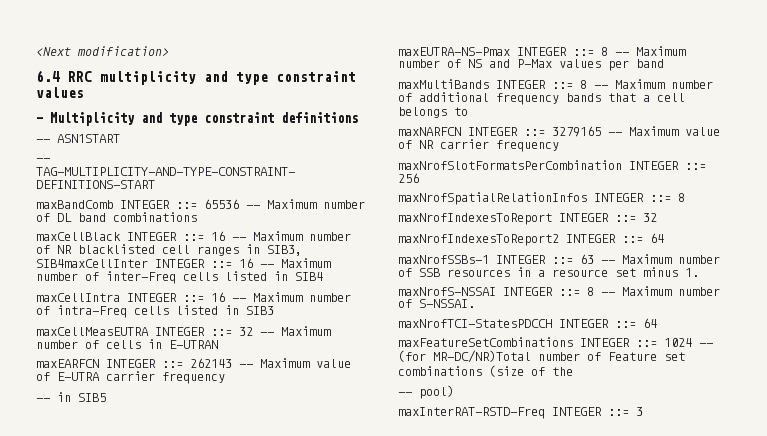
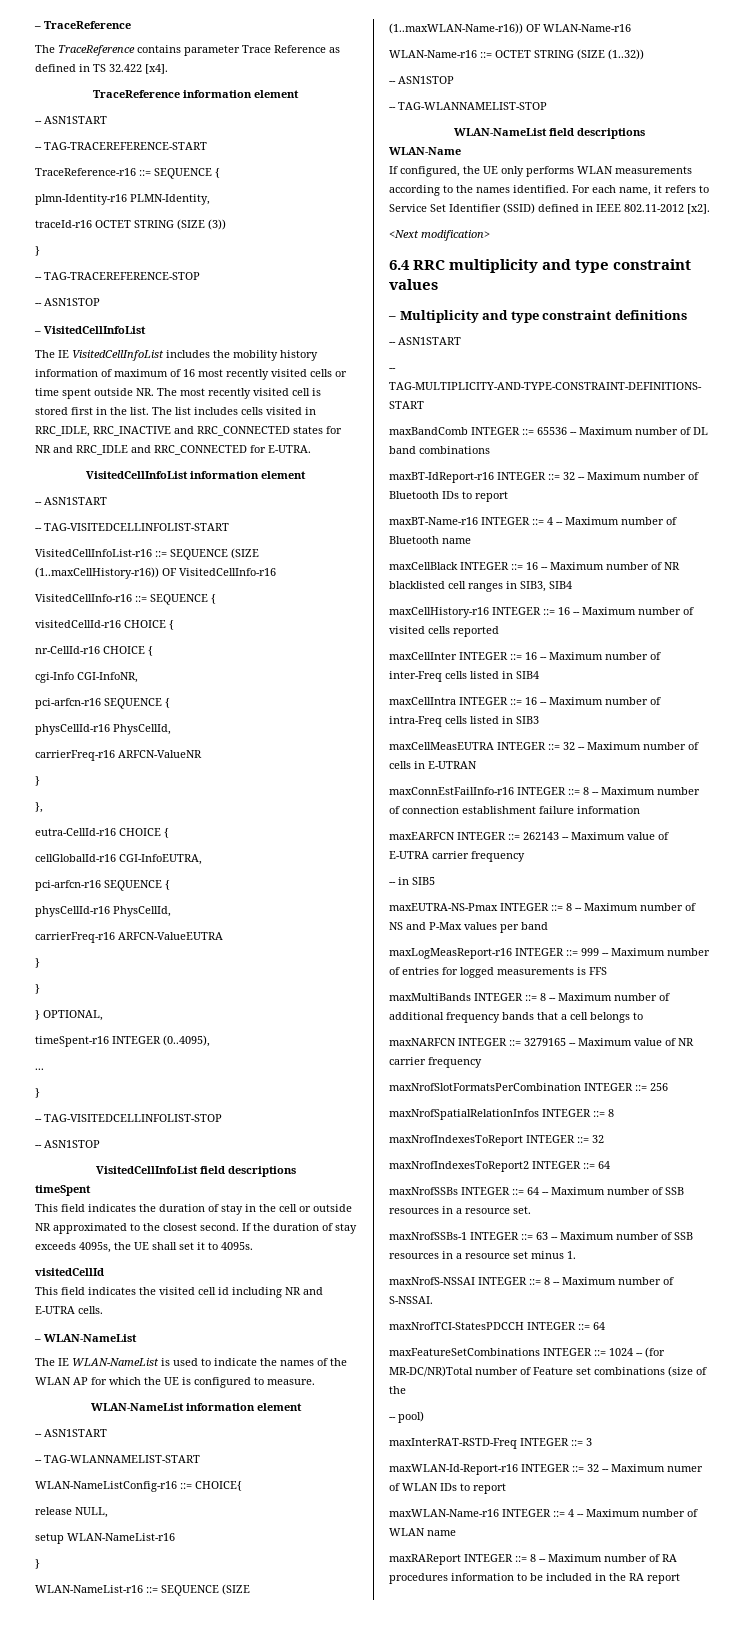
(36, 51) none -> [34,21,131,29] [35,45,340,56] [35,64,168,74] [93,90,299,98] [35,116,107,124] [35,142,207,150] [35,168,220,179] [35,194,210,205] [35,219,226,230] [35,246,40,256] [35,272,200,280] [35,298,100,306] [34,326,146,334] [35,350,318,361] [35,369,347,380] [35,388,321,399] [35,407,316,415] [35,426,342,437] [35,445,311,455] [86,471,306,479] [35,497,107,505] [35,523,229,531] [35,548,259,560] [35,567,276,579] [35,594,216,605] [35,620,174,630] [35,646,153,656] [35,672,138,683] [35,698,170,709] [35,724,171,735] [35,750,202,761] [35,776,40,786] [35,802,43,813] [35,828,169,838] [35,854,202,865] [35,880,170,891] [35,906,171,917] [35,932,223,943] [35,958,40,968] [35,984,40,994] [35,1010,103,1021] [35,1035,210,1047] [35,1068,44,1070] [35,1088,40,1098] [35,1114,222,1122] [35,1140,100,1148] [95,1166,296,1177] [35,1185,91,1196] [35,1204,352,1215] [35,1223,357,1234] [35,1242,253,1253] [35,1268,104,1276] [35,1287,323,1298] [35,1306,103,1314] [34,1334,137,1342] [35,1358,347,1366] [35,1377,315,1388] [90,1403,302,1411] [35,1429,107,1437] [35,1455,200,1463] [35,1481,242,1492] [35,1507,108,1518] [35,1533,175,1544] [35,1559,40,1569] [35,1584,250,1596] [389,23,631,34] [389,49,644,60] [389,76,454,84] [389,102,547,110] [454,128,645,139] [389,147,461,155] [389,166,692,177] [389,185,709,196] [389,203,710,214] – TraceReference // The TraceReference contains parameter Trace Reference as defined in TS 32.422 [x4]. // TraceReference information element // -- ASN1START // -- TAG-TRACEREFERENCE-START // TraceReference-r16 ::= SEQUENCE { // plmn-Identity-r16 PLMN-Identity, // traceId-r16 OCTET STRING (SIZE (3)) // } // -- TAG-TRACEREFERENCE-STOP // -- ASN1STOP // – VisitedCellInfoList // The IE VisitedCellInfoList includes the mobility history information of maximum of 16 most recently visited cells or time spent outside NR. The most recently visited cell is stored first in the list. The list includes cells visited in RRC_IDLE, RRC_INACTIVE and RRC_CONNECTED states for NR and RRC_IDLE and RRC_CONNECTED for E-UTRA. // VisitedCellInfoList information element // -- ASN1START // -- TAG-VISITEDCELLINFOLIST-START // VisitedCellInfoList-r16 ::= SEQUENCE (SIZE (1..maxCellHistory-r16)) OF VisitedCellInfo-r16 // VisitedCellInfo-r16 ::= SEQUENCE { // visitedCellId-r16 CHOICE { // nr-CellId-r16 CHOICE { // cgi-Info CGI-InfoNR, // pci-arfcn-r16 SEQUENCE { // physCellId-r16 PhysCellId, // carrierFreq-r16 ARFCN-ValueNR // } // }, // eutra-CellId-r16 CHOICE { // cellGlobalId-r16 CGI-InfoEUTRA, // pci-arfcn-r16 SEQUENCE { // physCellId-r16 PhysCellId, // carrierFreq-r16 ARFCN-ValueEUTRA // } // } // } OPTIONAL, // timeSpent-r16 INTEGER (0..4095), // ... // } // -- TAG-VISITEDCELLINFOLIST-STOP // -- ASN1STOP // VisitedCellInfoList field descriptions // timeSpent // This field indicates the duration of stay in the cell or outside NR approximated to the closest second. If the duration of stay exceeds 4095s, the UE shall set it to 4095s. // visitedCellId // This field indicates the visited cell id including NR and E-UTRA cells. // – WLAN-NameList // The IE WLAN-NameList is used to indicate the names of the WLAN AP for which the UE is configured to measure. // WLAN-NameList information element // -- ASN1START // -- TAG-WLANNAMELIST-START // WLAN-NameListConfig-r16 ::= CHOICE{ // release NULL, // setup WLAN-NameList-r16 // } // WLAN-NameList-r16 ::= SEQUENCE (SIZE (1..maxWLAN-Name-r16)) OF WLAN-Name-r16 // WLAN-Name-r16 ::= OCTET STRING (SIZE (1..32)) // -- ASN1STOP // -- TAG-WLANNAMELIST-STOP // WLAN-NameList field descriptions // WLAN-Name // If configured, the UE only performs WLAN measurements according to the names identified. For each name, it refers to Service Set Identifier (SSID) defined in IEEE 802.11-2012 [x2]. //
(197, 217) none -> [389,472,699,483] [389,491,508,502] [389,517,677,525] [389,536,471,544] // maxBT-IdReport-r16 INTEGER ::= 32 -- Maximum number of Bluetooth IDs to report // maxBT-Name-r16 INTEGER ::= 4 -- Maximum number of Bluetooth name
[36,259,148,268] SIB4maxCellInter -> [549,581,572,589] [389,607,694,618] [389,626,499,637] [389,652,457,660] SIB4 // maxCellHistory-r16 INTEGER ::= 16 -- Maximum number of visited cells reported // maxCellInter
(218, 344) none -> [389,787,700,795] [389,806,640,814] // maxConnEstFailInfo-r16 INTEGER ::= 8 -- Maximum number of connection establishment failure information
(664, 63) none -> [389,948,710,959] [389,967,607,978] // maxLogMeasReport-r16 INTEGER ::= 999 -- Maximum number of entries for logged measurements is FFS
(664, 238) none -> [389,1187,684,1195] [389,1206,531,1214] // maxNrofSSBs INTEGER ::= 64 -- Maximum number of SSB resources in a resource set.
(643, 411) none -> [389,1464,703,1475] [389,1483,506,1494] [389,1509,698,1517] [389,1528,456,1536] [389,1554,677,1565] [389,1573,680,1584] // maxWLAN-Id-Report-r16 INTEGER ::= 32 -- Maximum numer of WLAN IDs to report // maxWLAN-Name-r16 INTEGER ::= 4 -- Maximum number of WLAN name // maxRAReport INTEGER ::= 8 -- Maximum number of RA procedures information to be included in the RA report

